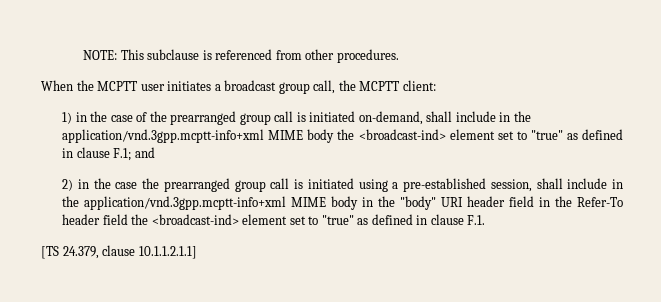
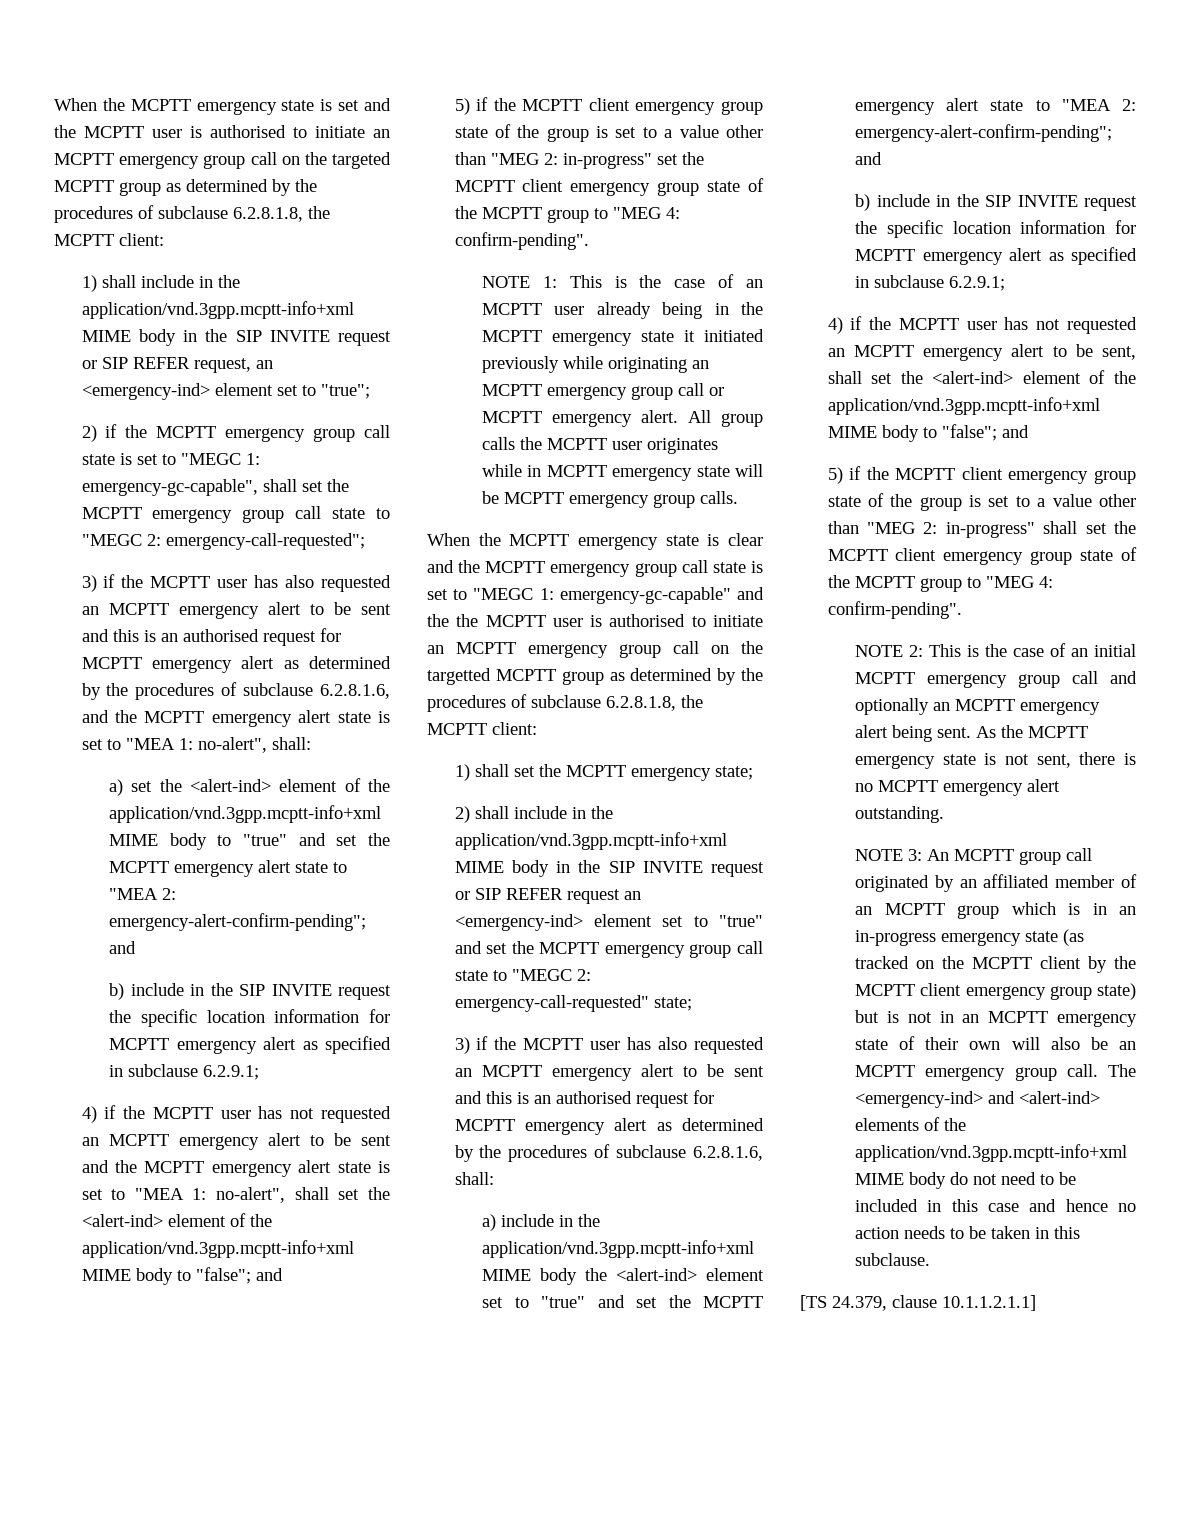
[83,49,399,63] [41,80,436,94] [62,111,531,125] [62,129,623,143] [62,147,155,161] [62,178,624,192] [62,196,623,210] [62,214,486,225] NOTE: This subclause is referenced from other procedures. // When the MCPTT user initiates a broadcast group call, the MCPTT client: // 1) in the case of the prearranged group call is initiated on-demand, shall include in the application/vnd.3gpp.mcptt-info+xml MIME body the <broadcast-ind> element set to "true" as defined in clause F.1; and // 2) in the case the prearranged group call is initiated using a pre-established session, shall include in the application/vnd.3gpp.mcptt-info+xml MIME body in the "body" URI header field in the Refer-To header field the <broadcast-ind> element set to "true" as defined in clause F.1. -> [54,98,391,115] [54,125,390,138] [54,152,391,169] [54,179,317,196] [54,205,330,223] [54,233,164,246] [81,275,240,292] [81,301,354,319] [81,329,391,346] [81,357,273,373] [81,383,370,400] [81,424,390,442] [81,453,260,465] [81,479,349,496] [81,506,391,523] [81,533,365,550] [81,574,391,592] [81,602,391,619] [81,628,341,646] [81,656,391,673] [81,682,391,700] [81,710,390,727] [81,737,311,753] [109,778,390,796] [109,805,382,823] [109,833,390,850] [109,860,348,877] [109,888,177,900] [109,913,367,931] [109,941,137,954] [109,983,391,1000] [109,1009,390,1027] [109,1036,391,1054] [109,1064,260,1080] [81,1105,391,1123] [81,1133,391,1150] [81,1160,390,1177] [81,1187,390,1203] [81,1213,272,1227] [81,1240,354,1258] [81,1267,283,1285] [454,97,763,115] [454,124,763,142] [454,152,704,169] [454,178,764,196] [454,206,680,223] [454,232,589,250] [482,274,763,288] [482,302,763,319] [482,329,764,346] [482,356,710,373] [482,383,725,400] [482,410,763,427] [482,437,719,454] [482,464,763,481] [482,491,739,508] [427,533,763,550] [427,560,763,577] [427,587,764,604] [427,614,763,627] [427,641,763,658] [427,668,763,685] [427,694,703,712] [427,722,537,735] [454,764,753,781] [454,806,613,823] [454,832,727,850] [454,860,764,877] [454,888,641,904] [454,914,763,931] [454,941,763,958] [454,969,591,981] [454,995,692,1012] [454,1036,764,1054] [454,1064,764,1081] [454,1090,714,1108] [454,1118,764,1135] [454,1144,763,1162] [454,1172,494,1185] [482,1214,601,1231] [482,1240,755,1258] [482,1268,764,1285] [482,1295,763,1308] [855,98,1136,115] [855,124,1113,142] [855,152,883,165] [855,194,1137,211] [855,220,1136,238] [855,247,1137,265] [855,275,1006,291] [827,316,1137,334] [827,344,1136,361] [827,370,1136,384] [827,397,1100,415] [827,424,1029,442] [827,466,1136,484] [827,493,1136,511] [827,521,1136,538] [827,547,1137,565] [827,575,1053,592] [827,601,962,619] [855,643,1136,657] [855,671,1137,688] [855,698,1101,715] [855,725,1089,742] [855,752,1136,769] [855,779,1061,796] [855,806,945,823] [855,848,1093,865] [855,874,1137,892] [855,902,1136,919] [855,929,1085,946] [855,956,1136,973] [855,983,1136,1000] [855,1010,1137,1027] [855,1036,1136,1050] [855,1064,1136,1081] [855,1091,1101,1108] [855,1117,967,1131] [855,1144,1128,1162] [855,1172,1077,1189] [855,1199,1136,1212] [855,1226,1081,1239] [855,1253,931,1266] When the MCPTT emergency state is set and the MCPTT user is authorised to initiate an MCPTT emergency group call on the targeted MCPTT group as determined by the procedures of subclause 6.2.8.1.8, the MCPTT client: // 1) shall include in the application/vnd.3gpp.mcptt-info+xml MIME body in the SIP INVITE request or SIP REFER request, an <emergency-ind> element set to "true"; // 2) if the MCPTT emergency group call state is set to "MEGC 1: emergency-gc-capable", shall set the MCPTT emergency group call state to "MEGC 2: emergency-call-requested"; // 3) if the MCPTT user has also requested an MCPTT emergency alert to be sent and this is an authorised request for MCPTT emergency alert as determined by the procedures of subclause 6.2.8.1.6, and the MCPTT emergency alert state is set to "MEA 1: no-alert", shall: // a) set the <alert-ind> element of the application/vnd.3gpp.mcptt-info+xml MIME body to "true" and set the MCPTT emergency alert state to "MEA 2: emergency-alert-confirm-pending"; and // b) include in the SIP INVITE request the specific location information for MCPTT emergency alert as specified in subclause 6.2.9.1; // 4) if the MCPTT user has not requested an MCPTT emergency alert to be sent and the MCPTT emergency alert state is set to "MEA 1: no-alert", shall set the <alert-ind> element of the application/vnd.3gpp.mcptt-info+xml MIME body to "false"; and // 5) if the MCPTT client emergency group state of the group is set to a value other than "MEG 2: in-progress" set the MCPTT client emergency group state of the MCPTT group to "MEG 4: confirm-pending". // NOTE 1: This is the case of an MCPTT user already being in the MCPTT emergency state it initiated previously while originating an MCPTT emergency group call or MCPTT emergency alert. All group calls the MCPTT user originates while in MCPTT emergency state will be MCPTT emergency group calls. // When the MCPTT emergency state is clear and the MCPTT emergency group call state is set to "MEGC 1: emergency-gc-capable" and the the MCPTT user is authorised to initiate an MCPTT emergency group call on the targetted MCPTT group as determined by the procedures of subclause 6.2.8.1.8, the MCPTT client: // 1) shall set the MCPTT emergency state; // 2) shall include in the application/vnd.3gpp.mcptt-info+xml MIME body in the SIP INVITE request or SIP REFER request an <emergency-ind> element set to "true" and set the MCPTT emergency group call state to "MEGC 2: emergency-call-requested" state; // 3) if the MCPTT user has also requested an MCPTT emergency alert to be sent and this is an authorised request for MCPTT emergency alert as determined by the procedures of subclause 6.2.8.1.6, shall: // a) include in the application/vnd.3gpp.mcptt-info+xml MIME body the <alert-ind> element set to "true" and set the MCPTT emergency alert state to "MEA 2: emergency-alert-confirm-pending"; and // b) include in the SIP INVITE request the specific location information for MCPTT emergency alert as specified in subclause 6.2.9.1; // 4) if the MCPTT user has not requested an MCPTT emergency alert to be sent, shall set the <alert-ind> element of the application/vnd.3gpp.mcptt-info+xml MIME body to "false"; and // 5) if the MCPTT client emergency group state of the group is set to a value other than "MEG 2: in-progress" shall set the MCPTT client emergency group state of the MCPTT group to "MEG 4: confirm-pending". // NOTE 2: This is the case of an initial MCPTT emergency group call and optionally an MCPTT emergency alert being sent. As the MCPTT emergency state is not sent, there is no MCPTT emergency alert outstanding. // NOTE 3: An MCPTT group call originated by an affiliated member of an MCPTT group which is in an in-progress emergency state (as tracked on the MCPTT client by the MCPTT client emergency group state) but is not in an MCPTT emergency state of their own will also be an MCPTT emergency group call. The <emergency-ind> and <alert-ind> elements of the application/vnd.3gpp.mcptt-info+xml MIME body do not need to be included in this case and hence no action needs to be taken in this subclause.

